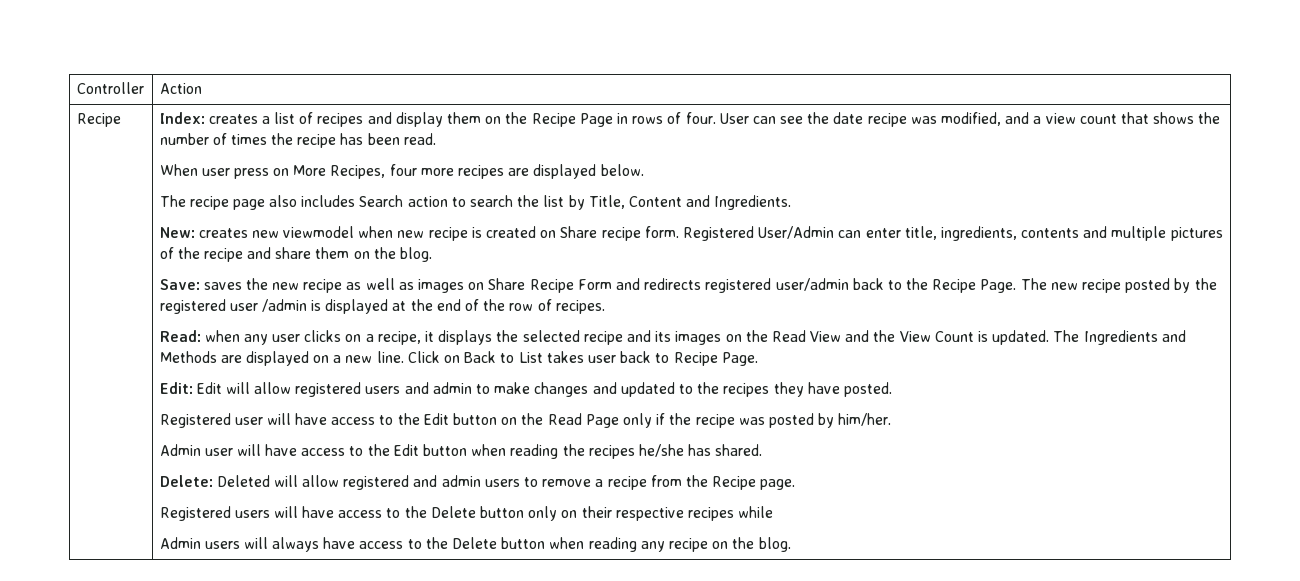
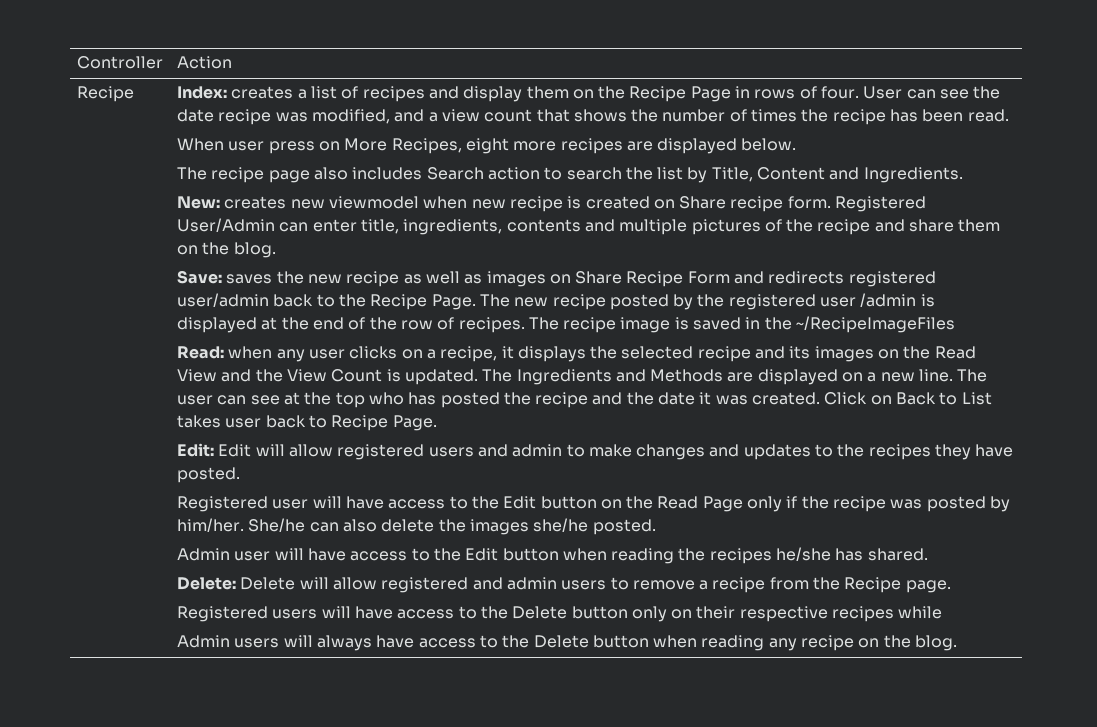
[389,164,417,176] four -> [465,138,509,154] eight
(605, 307) none -> [528,316,956,333] The recipe image is saved in the ~/RecipeImageFiles
(404, 357) none -> [957,369,988,382] [176,392,821,408] The user can see at the top who has posted the recipe and the date it was created.
[620,382,675,397] updated -> [743,444,811,460] updates
(892, 419) none -> [248,518,656,535] She/he can also delete the images she/he posted.
[216,475,270,487] Deleted -> [240,577,296,590] Delete

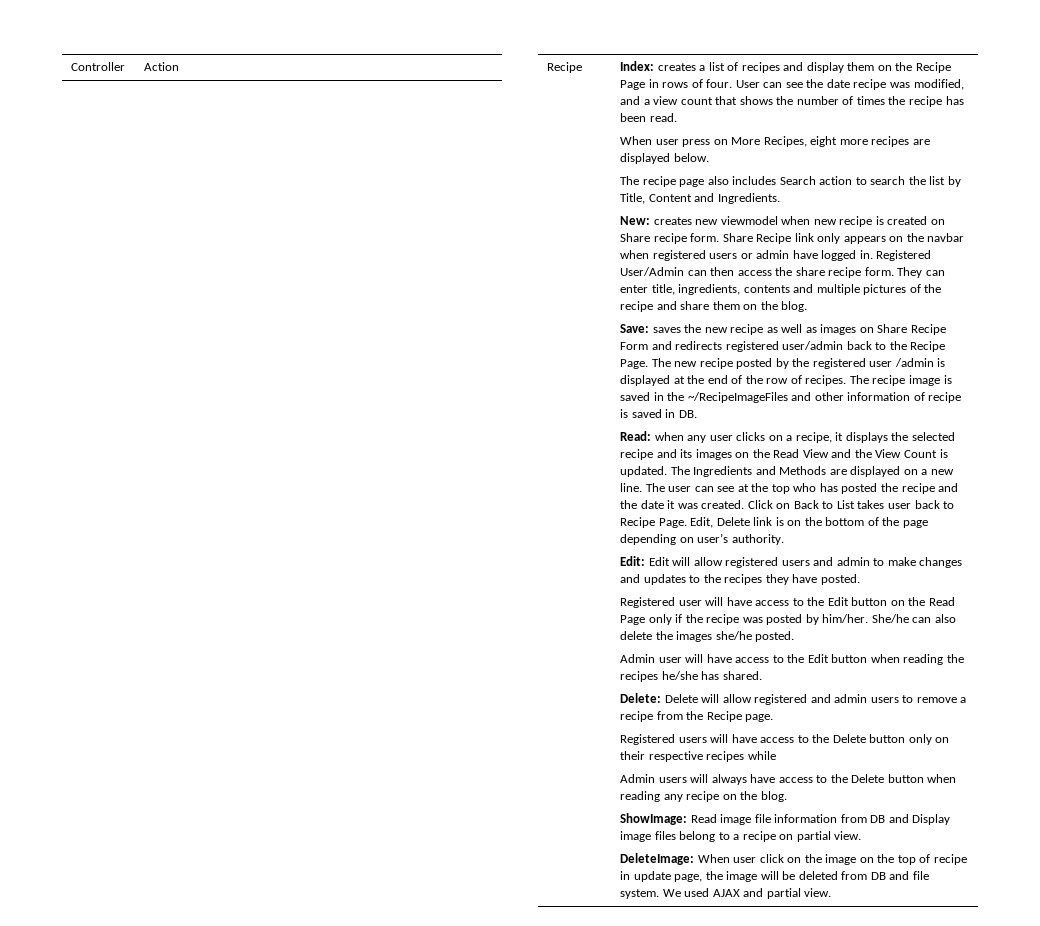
[835,196,927,212] [176,218,275,232] Registered User/Admin -> [722,233,965,244] [620,250,932,261] [620,267,923,278] Share Recipe link only appears on the navbar when registered users or admin have logged in. Registered User/Admin can then access the share recipe form. They
(956, 324) none -> [791,392,962,403] [620,409,697,418] and other information of recipe is saved in DB.
(437, 423) none -> [690,517,929,528] [620,533,784,545] Edit, Delete link is on the bottom of the page depending on user’s authority.
(958, 643) none -> [620,813,951,825] [620,831,862,842] [620,853,968,865] [620,871,930,882] [620,888,832,899] // ShowImage: Read image file information from DB and Display image files belong to a recipe on partial view. // DeleteImage: When user click on the image on the top of recipe in update page, the image will be deleted from DB and file system. We used AJAX and partial view.

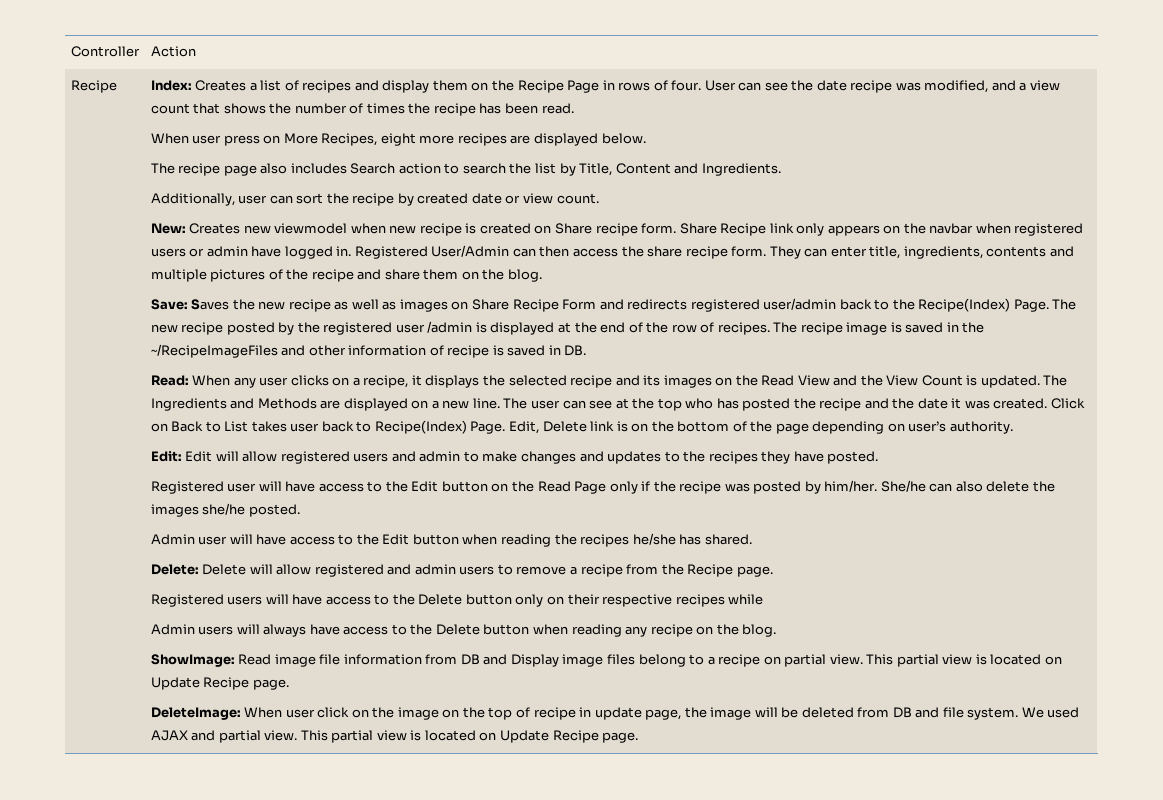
[657,63,696,71] creates -> [195,80,247,91] Creates
(780, 198) none -> [150,193,599,206] // Additionally, user can sort the recipe by created date or view count.
[653,217,692,225] creates -> [189,223,241,234] Creates
[652,327,681,333] saves -> [191,299,230,310] Saves
[910,341,946,352] Recipe -> [918,298,1011,312] Recipe(Index)
[654,432,684,441] when -> [192,375,231,386] When
[620,517,656,528] Recipe -> [374,420,467,434] Recipe(Index)
(862, 835) none -> [866,654,1062,667] [150,677,289,690] This partial view is located on Update Recipe page.
(832, 892) none -> [300,730,639,743] This partial view is located on Update Recipe page.

